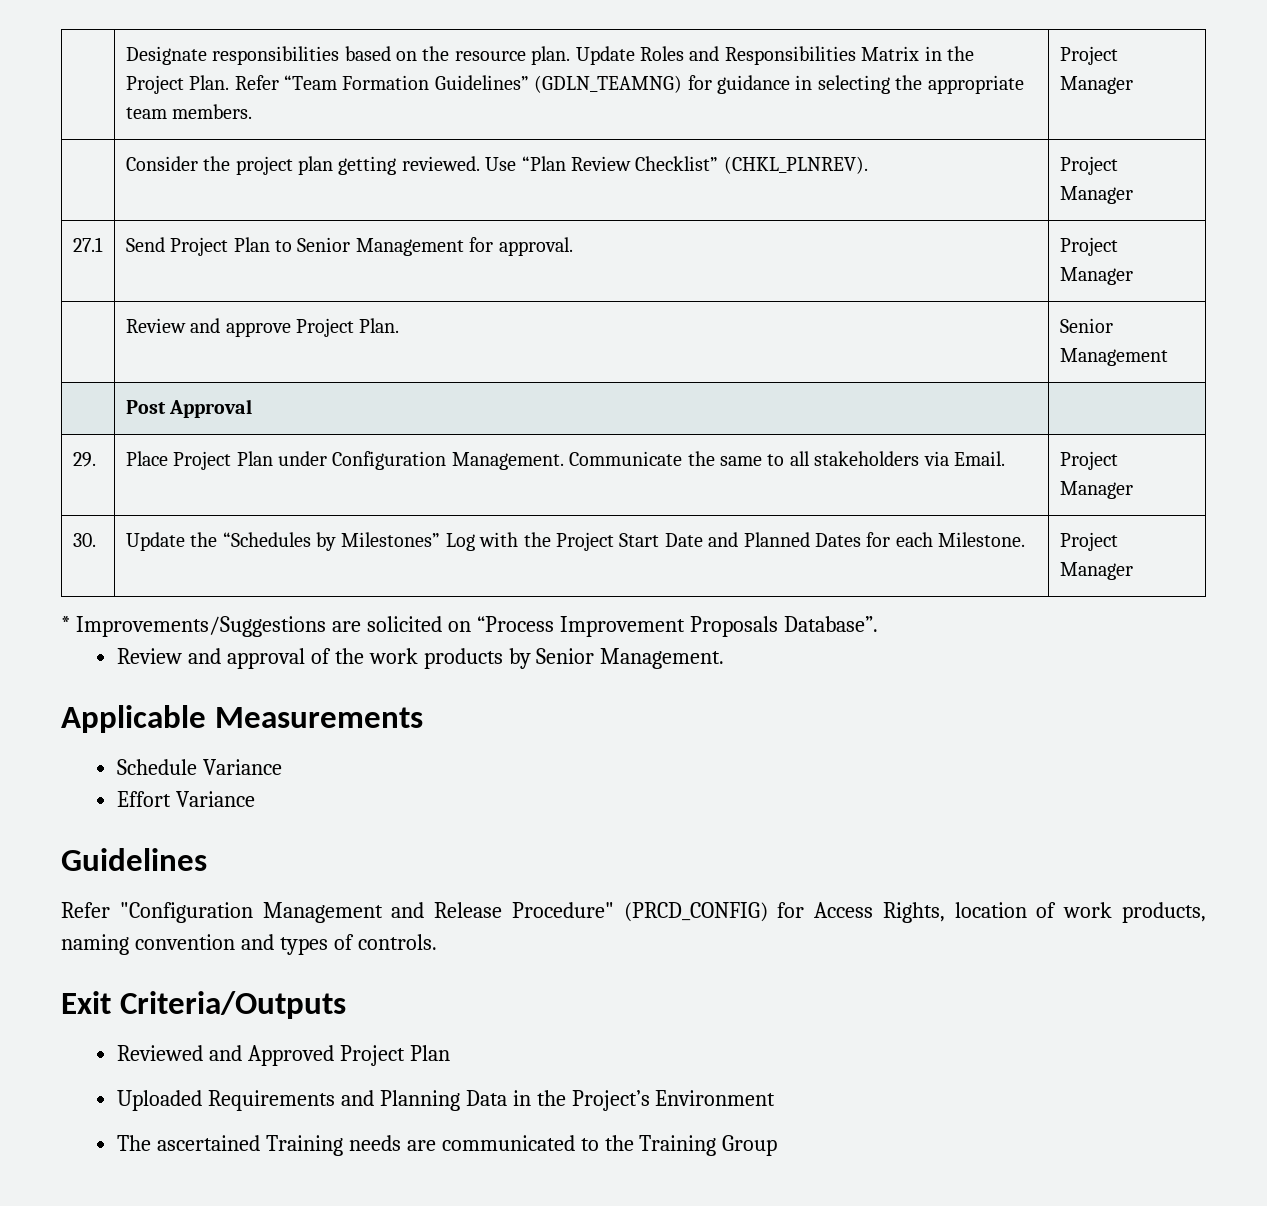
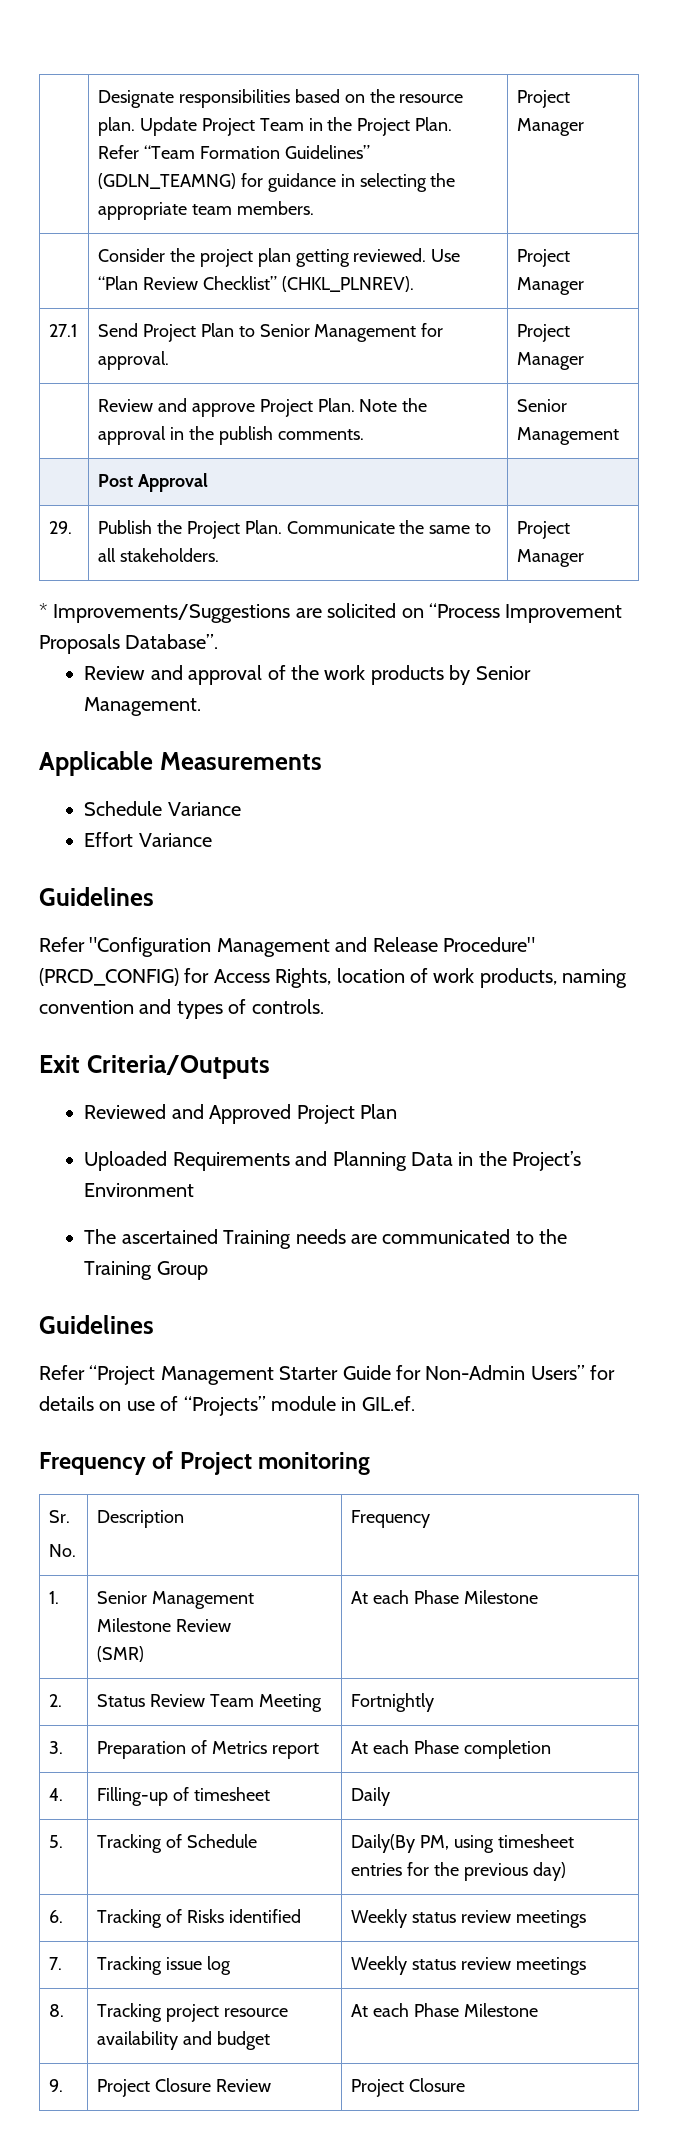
[639,46,920,65] Roles and Responsibilities Matrix -> [201,118,304,136] Project Team
(400, 325) none -> [359,398,428,412] [98,426,364,445] Note the approval in the publish comments.
[125,451,564,470] Place Project Plan under Configuration Management. -> [98,520,282,539] Publish the Project Plan.
[814,451,1005,466] [1059,451,1118,470] [1059,481,1133,499] [72,533,96,547] [125,532,1026,551] stakeholders via Email. | Project Manager // 30. | Update the “Schedules by Milestones” Log with the Project Start Date and Planned Dates for each Milestone. -> [119,548,219,562] stakeholders.
(778, 1145) none -> [39,1315,154,1334] [39,1365,616,1385] [39,1396,415,1416] [39,1451,371,1475] [49,1510,71,1523] [49,1544,77,1557] [97,1510,185,1528] [351,1510,431,1528] [49,1591,60,1604] [97,1591,254,1609] [97,1618,231,1632] [97,1646,145,1662] [351,1590,538,1604] [49,1694,63,1707] [97,1694,322,1712] [351,1693,435,1712] [49,1741,64,1754] [97,1740,319,1759] [351,1740,551,1759] [49,1788,64,1801] [97,1787,270,1806] [351,1787,391,1806] [49,1835,64,1848] [97,1834,257,1853] [351,1834,574,1853] [351,1862,566,1881] [49,1910,64,1923] [97,1909,301,1928] [351,1909,586,1928] [49,1957,63,1970] [97,1956,231,1975] [351,1956,586,1975] [49,2004,65,2017] [97,2003,288,2022] [97,2031,270,2050] [351,2003,538,2017] [49,2079,64,2092] [97,2078,271,2097] [351,2078,465,2097] // Guidelines // Refer “Project Management Starter Guide for Non-Admin Users” for details on use of “Projects” module in GIL.ef. // Frequency of Project monitoring // Sr. // No. | Description | Frequency // 1. | Senior Management Milestone Review // (SMR) | At each Phase Milestone // 2. | Status Review Team Meeting | Fortnightly // 3. | Preparation of Metrics report | At each Phase completion // 4. | Filling-up of timesheet | Daily // 5. | Tracking of Schedule | Daily(By PM, using timesheet entries for the previous day) // 6. | Tracking of Risks identified | Weekly status review meetings // 7. | Tracking issue log | Weekly status review meetings // 8. | Tracking project resource availability and budget | At each Phase Milestone // 9. | Project Closure Review | Project Closure

